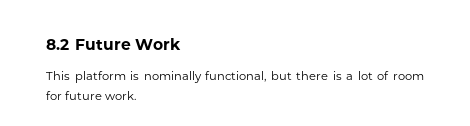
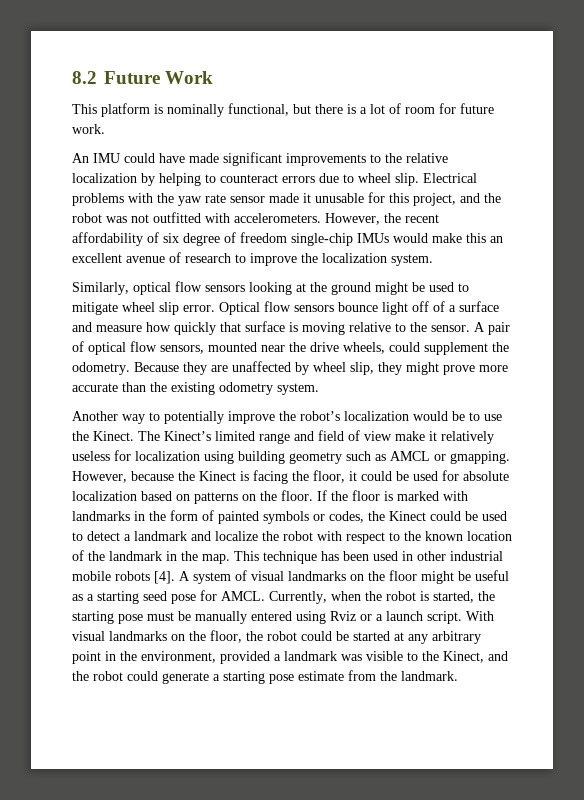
(137, 95) none -> [72,152,448,166] [72,173,477,186] [72,192,501,206] [72,212,439,225] [72,232,503,246] [72,252,433,266] [72,281,469,295] [72,301,499,315] [72,321,510,335] [72,341,509,355] [72,361,508,375] [72,382,319,395] [72,411,502,424] [72,430,494,444] [72,450,510,464] [72,470,509,484] [72,490,468,504] [72,510,507,524] [72,531,512,544] [72,550,503,564] [72,570,509,584] [72,590,495,604] [72,611,494,624] [72,630,481,644] [72,651,508,664] [72,670,458,684] // An IMU could have made significant improvements to the relative localization by helping to counteract errors due to wheel slip. Electrical problems with the yaw rate sensor made it unusable for this project, and the robot was not outfitted with accelerometers. However, the recent affordability of six degree of freedom single-chip IMUs would make this an excellent avenue of research to improve the localization system. // Similarly, optical flow sensors looking at the ground might be used to mitigate wheel slip error. Optical flow sensors bounce light off of a surface and measure how quickly that surface is moving relative to the sensor. A pair of optical flow sensors, mounted near the drive wheels, could supplement the odometry. Because they are unaffected by wheel slip, they might prove more accurate than the existing odometry system. // Another way to potentially improve the robot’s localization would be to use the Kinect. The Kinect’s limited range and field of view make it relatively useless for localization using building geometry such as AMCL or gmapping. However, because the Kinect is facing the floor, it could be used for absolute localization based on patterns on the floor. If the floor is marked with landmarks in the form of painted symbols or codes, the Kinect could be used to detect a landmark and localize the robot with respect to the known location of the landmark in the map. This technique has been used in other industrial mobile robots [4]. A system of visual landmarks on the floor might be useful as a starting seed pose for AMCL. Currently, when the robot is started, the starting pose must be manually entered using Rviz or a launch script. With visual landmarks on the floor, the robot could be started at any arbitrary point in the environment, provided a landmark was visible to the Kinect, and the robot could generate a starting pose estimate from the landmark.

